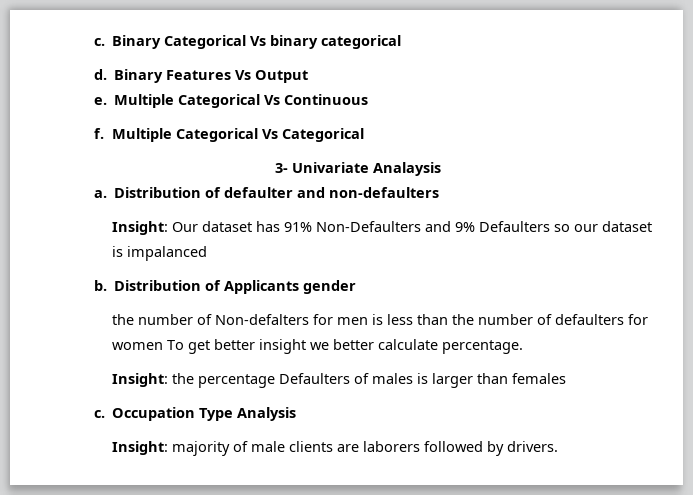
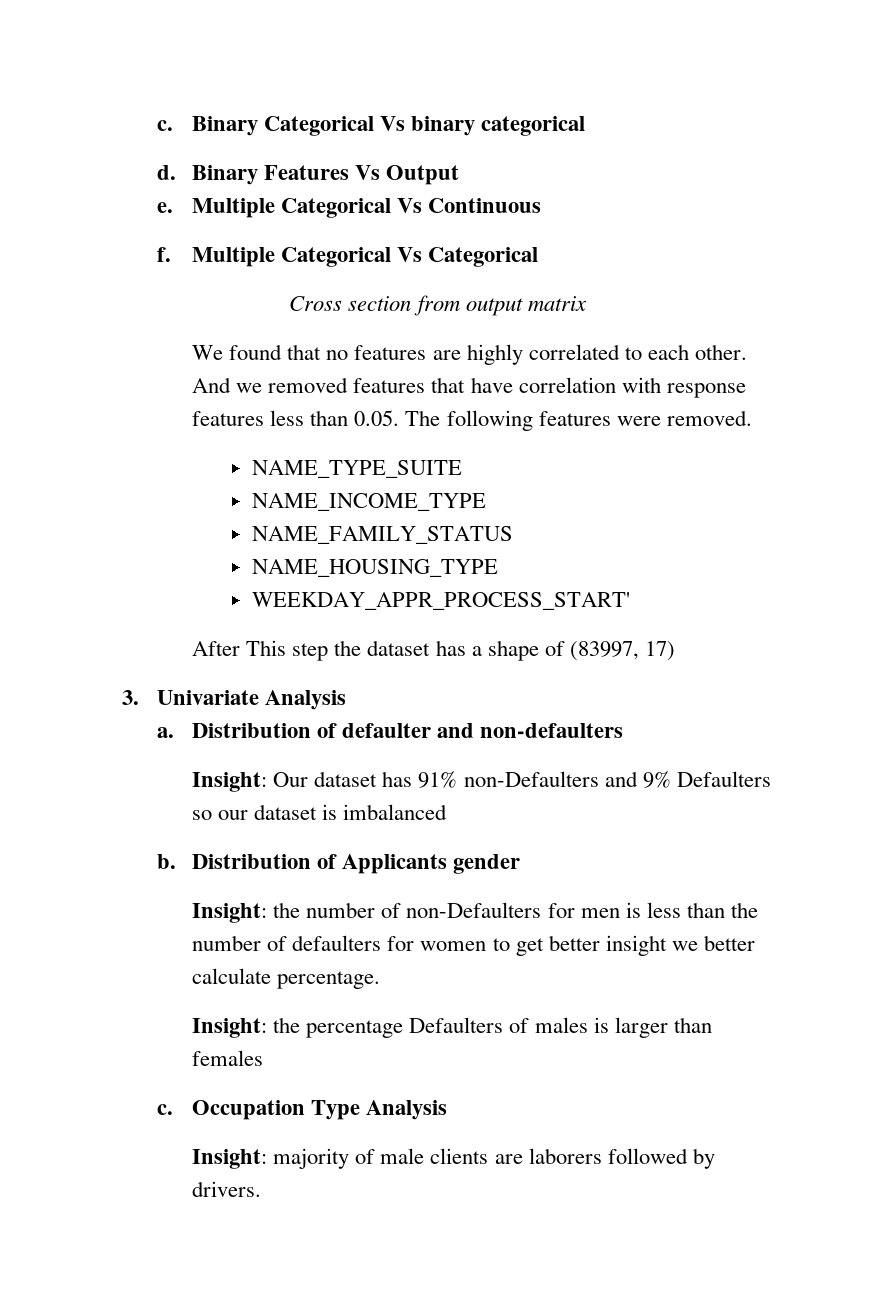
[275,162,441,176] 3- Univariate Analaysis -> [289,295,587,316] [192,344,747,365] [192,377,746,398] [192,410,752,431] [251,460,462,478] [251,493,486,511] [251,526,513,544] [251,559,498,577] [251,592,630,610] [192,640,675,661] [122,690,347,710] Cross section from output matrix // We found that no features are highly correlated to each other. And we removed features that have correlation with response features less than 0.05. The following features were removed. // NAME_TYPE_SUITE // NAME_INCOME_TYPE // NAME_FAMILY_STATUS // NAME_HOUSING_TYPE // WEEKDAY_APPR_PROCESS_START' // After This step the dataset has a shape of (83997, 17) // 3. Univariate Analysis
[316,221,422,232] Non-Defaulters -> [463,771,599,787] non-Defaulters
[127,246,208,261] impalanced -> [343,804,448,820] imbalanced
[112,314,310,325] the number of Non-defalters -> [192,902,542,923] Insight: the number of non-Defaulters
[167,340,185,350] To -> [492,938,510,951] to

